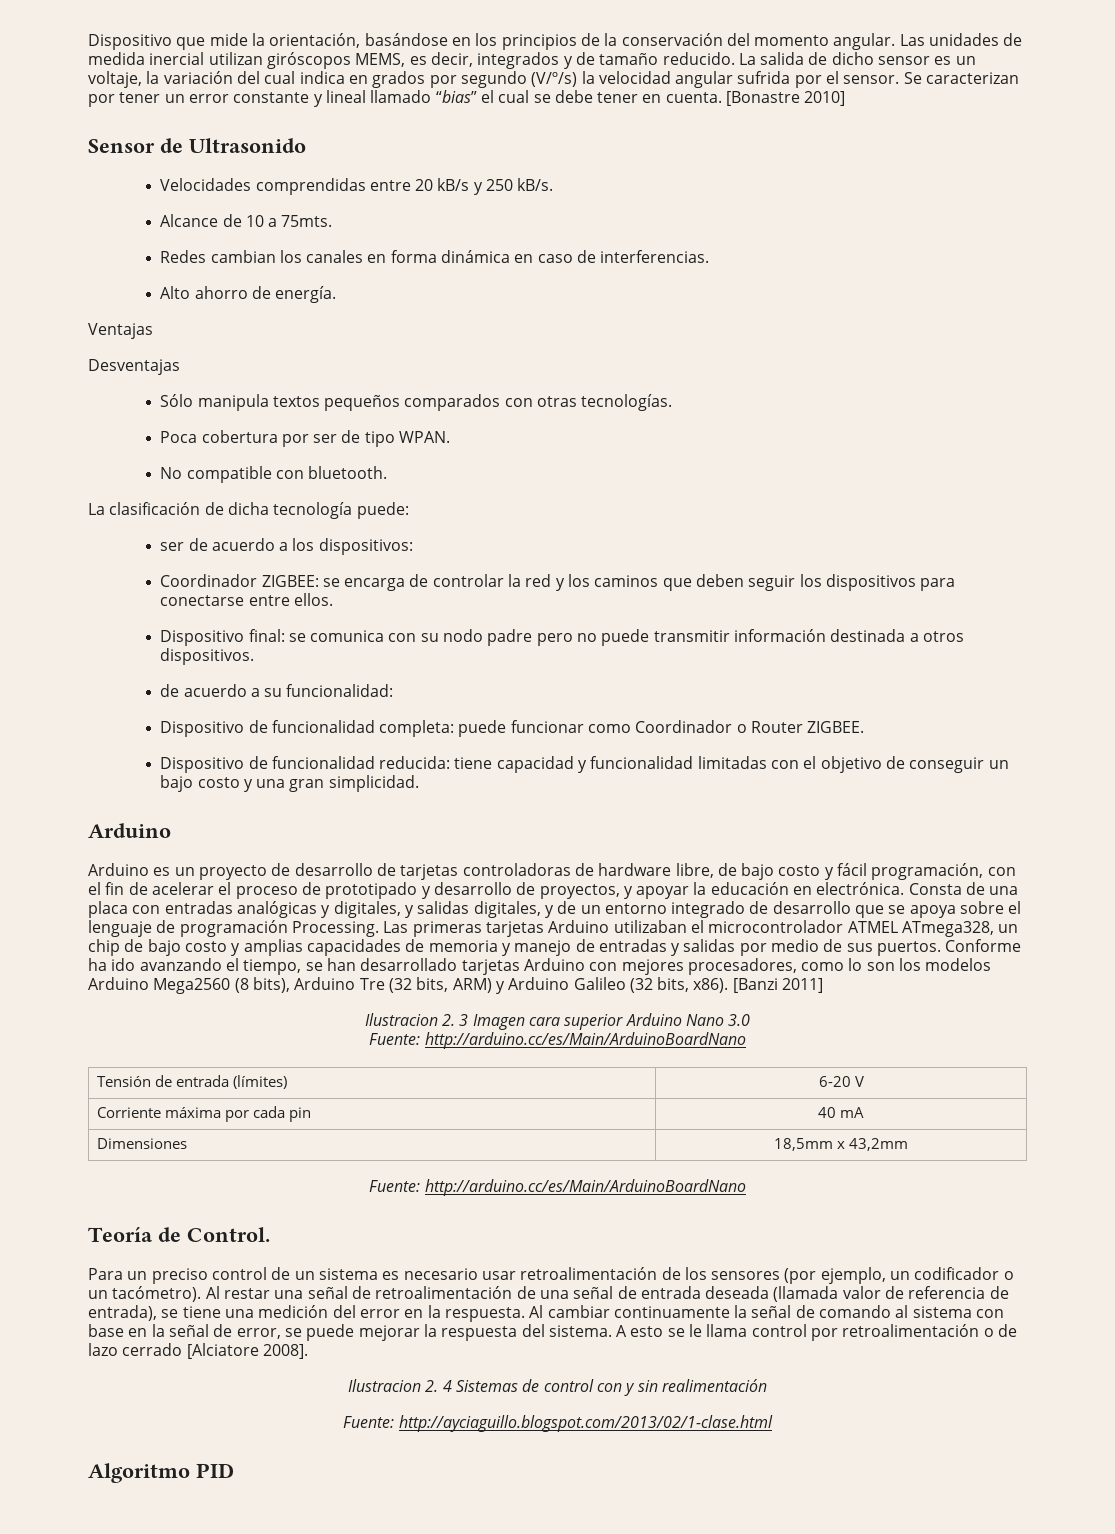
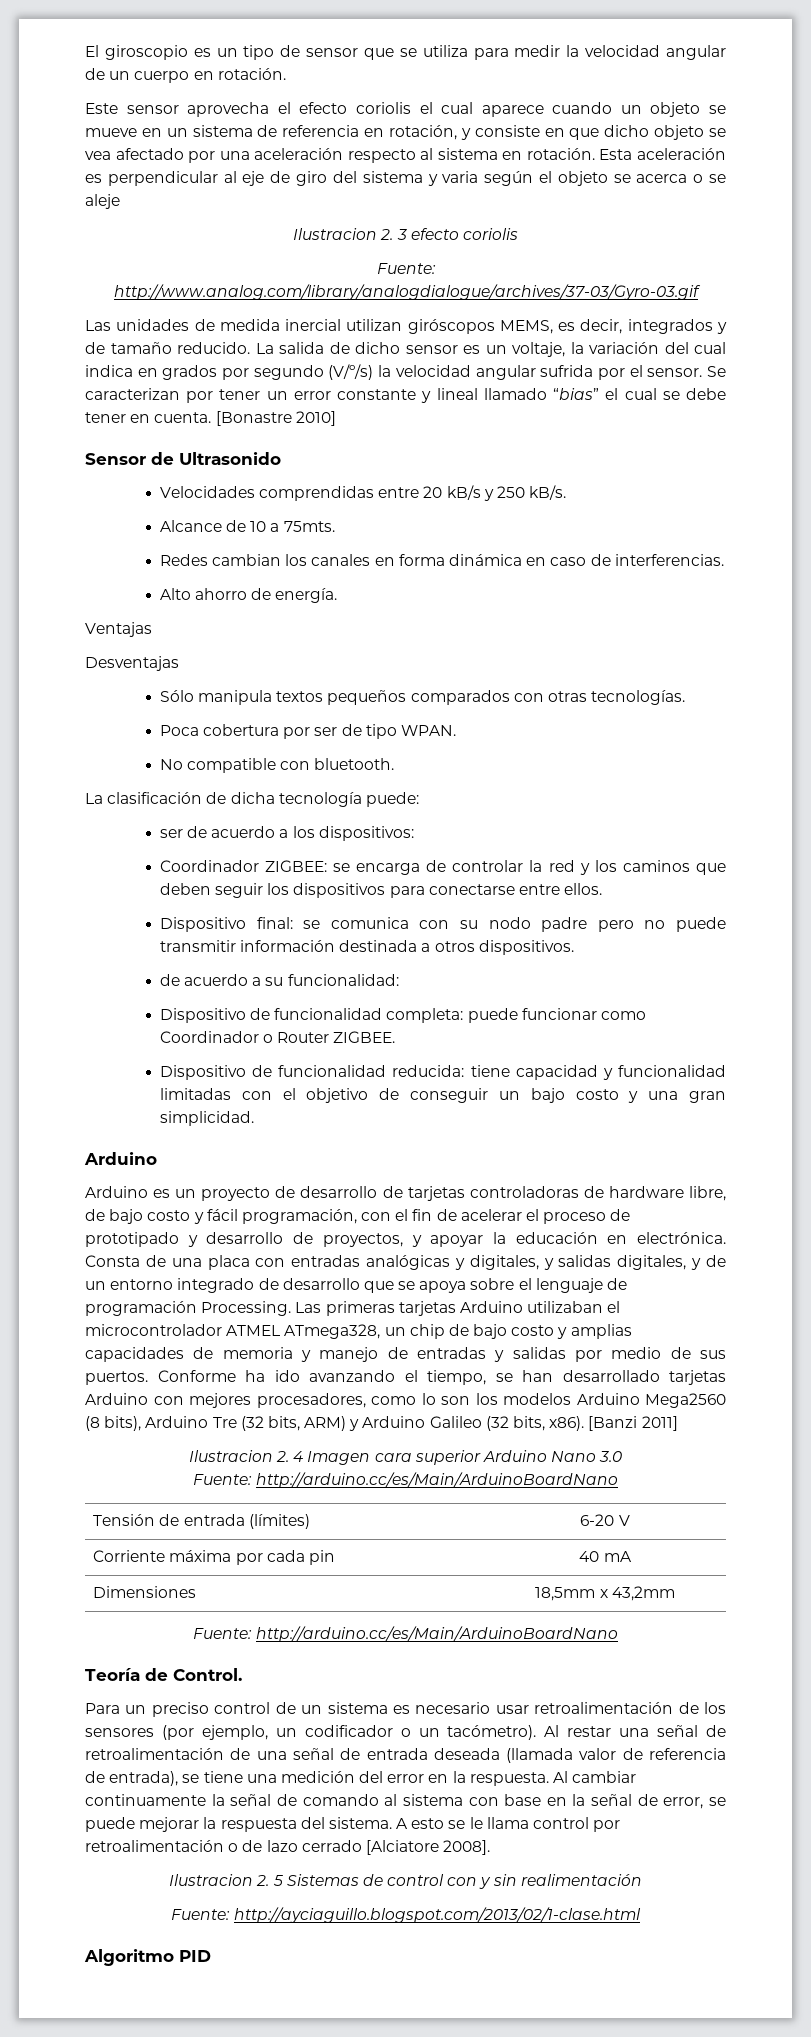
[88,33,896,50] Dispositivo que mide la orientación, basándose en los principios de la conservación del momento angular. -> [85,45,726,60] [85,68,286,83] [85,102,727,117] [85,125,726,140] [85,148,726,163] [85,171,726,186] [85,194,120,209] [293,228,518,240] [376,263,436,274] [113,284,701,300] El giroscopio es un tipo de sensor que se utiliza para medir la velocidad angular de un cuerpo en rotación. // Este sensor aprovecha el efecto coriolis el cual aparece cuando un objeto se mueve en un sistema de referencia en rotación, y consiste en que dicho objeto se vea afectado por una aceleración respecto al sistema en rotación. Esta aceleración es perpendicular al eje de giro del sistema y varia según el objeto se acerca o se aleje // Ilustracion 2. 3 efecto coriolis // Fuente: http://www.analog.com/library/analogdialogue/archives/37-03/Gyro-03.gif //
[459,1014,469,1026] 3 -> [293,1451,304,1462] 4
[442,1380,452,1392] 4 -> [272,1875,283,1886] 5

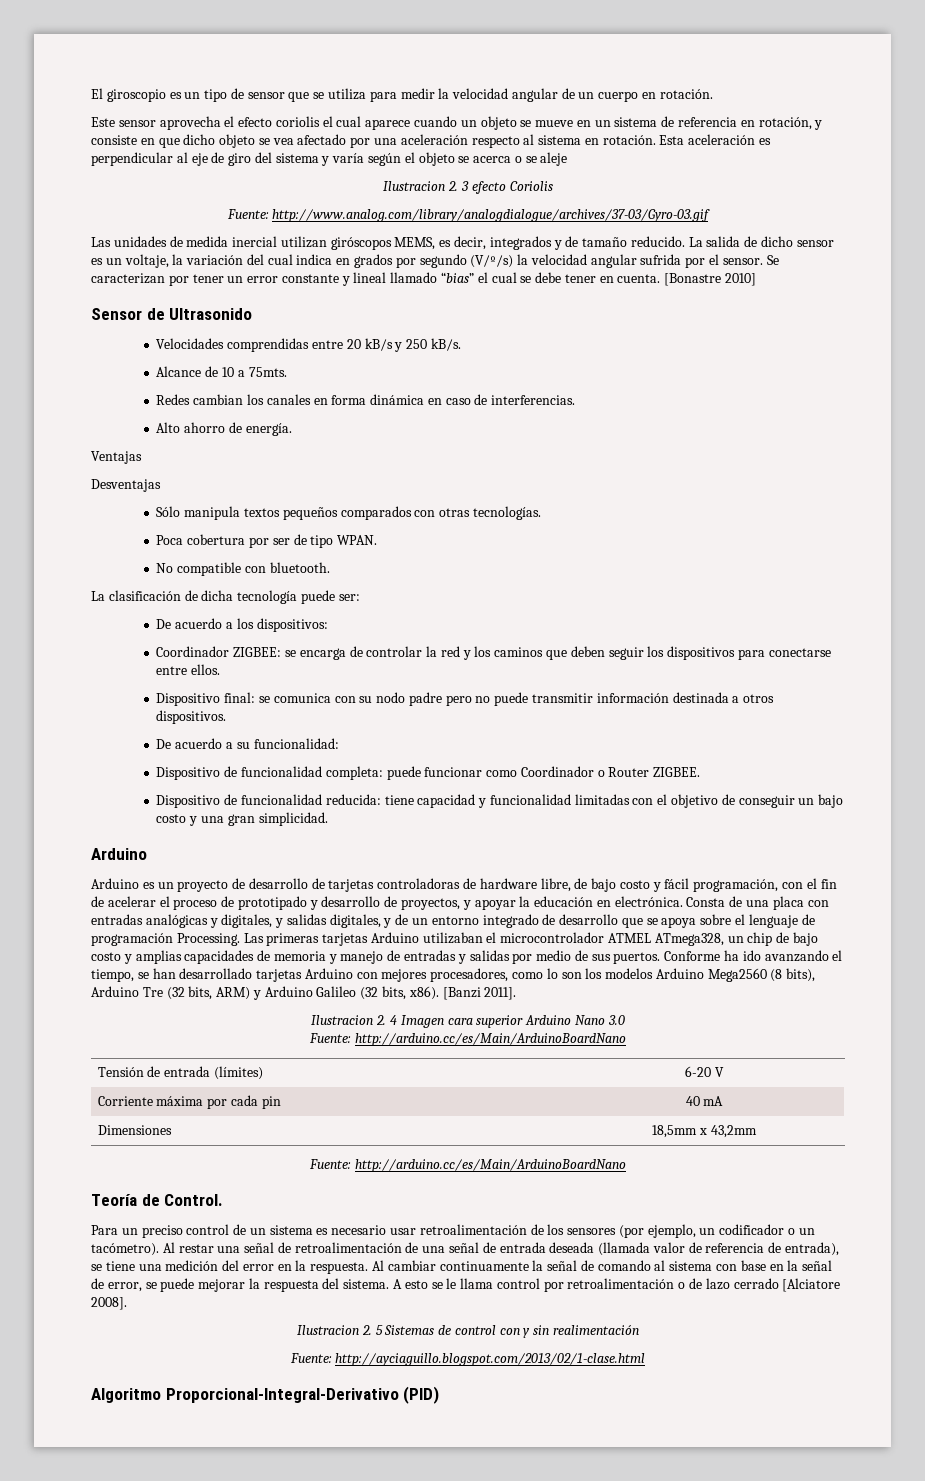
[442,171,479,183] varia -> [332,153,365,163] varía
[462,228,518,240] coriolis -> [509,181,553,191] Coriolis
[365,792,419,807] [159,826,208,838] puede: // ser de -> [300,590,360,604] [156,619,172,629] puede ser: // De
[159,974,180,986] de -> [156,739,172,749] De
[641,1416,678,1431] 2011] -> [484,987,517,1000] 2011].
[179,1950,211,1962] PID -> [165,1386,440,1404] Proporcional-Integral-Derivativo (PID)

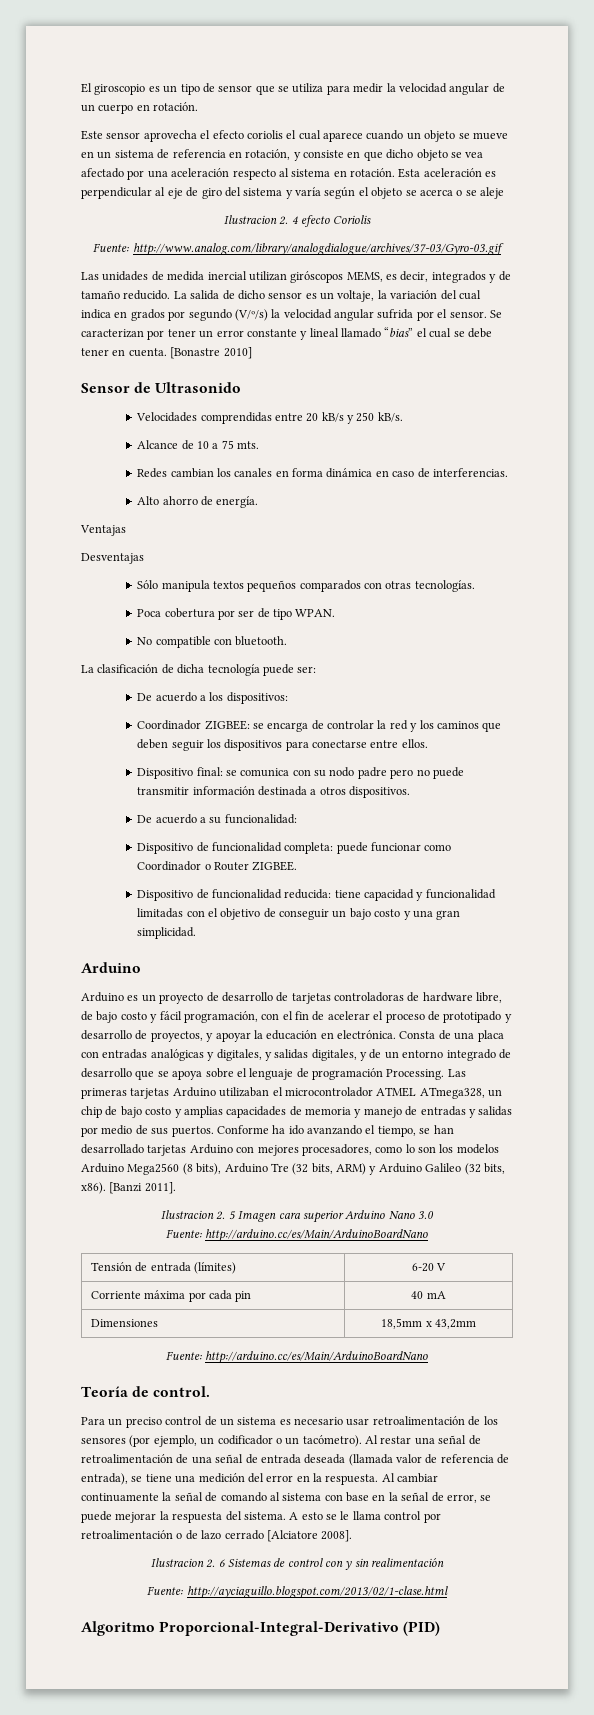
[460,181,469,191] 3 -> [291,216,298,224] 4
[248,367,287,377] 75mts. -> [221,440,260,449] 75 mts.
[389,1015,397,1025] 4 -> [228,1211,236,1220] 5
[164,1194,224,1206] Control. -> [153,1386,211,1397] control.
[375,1325,383,1335] 5 -> [218,1559,225,1567] 6

